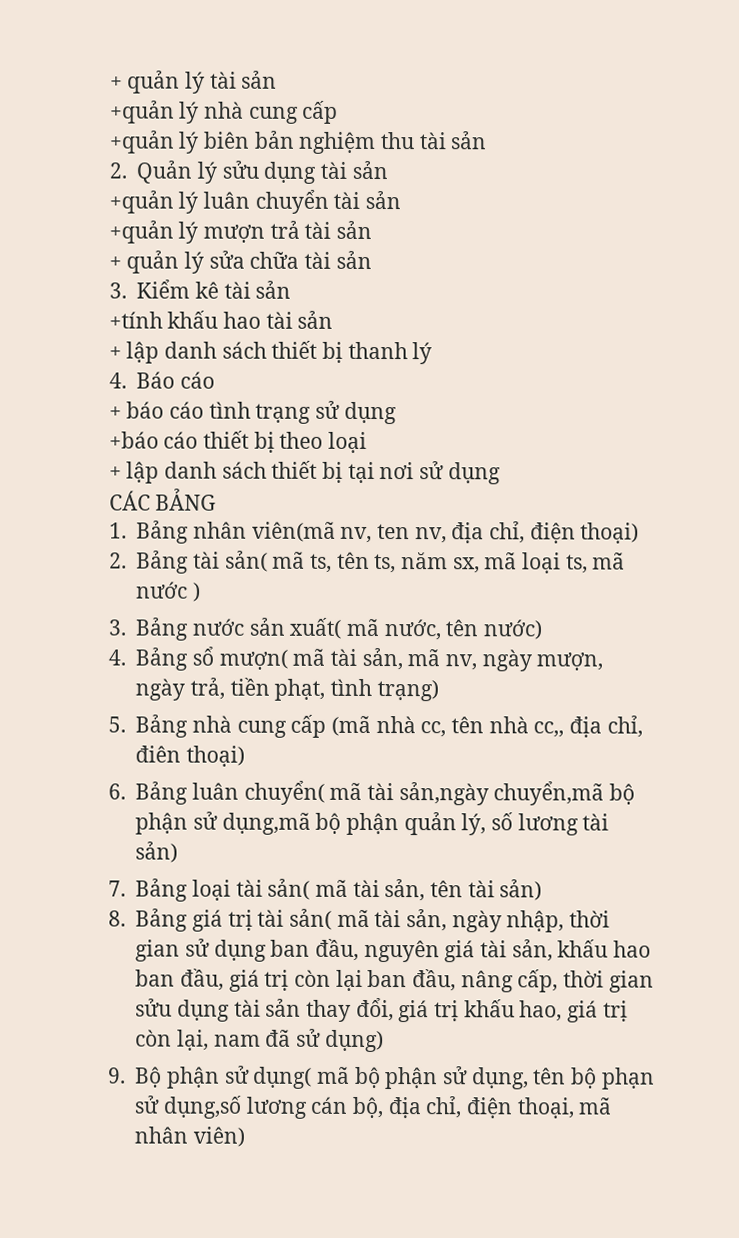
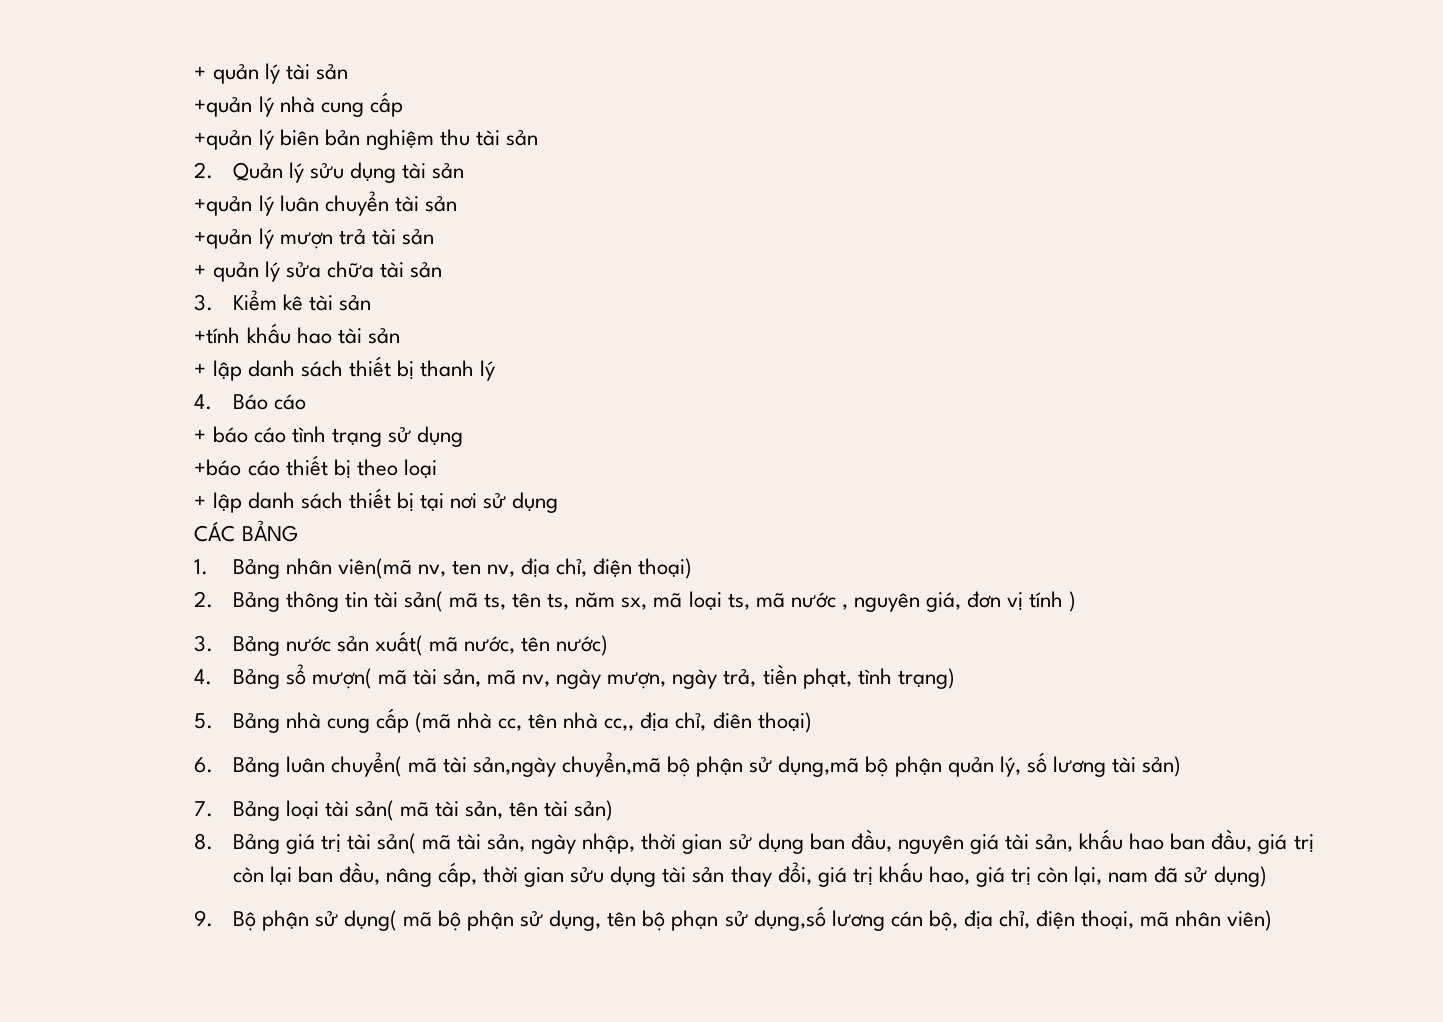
(190, 562) none -> [285,591,368,612] thông tin
(189, 590) none -> [841,591,1064,612] , nguyên giá, đơn vị tính

